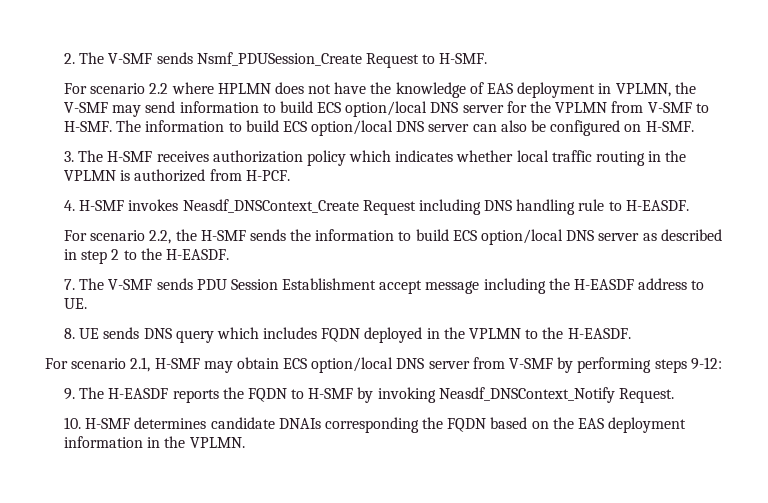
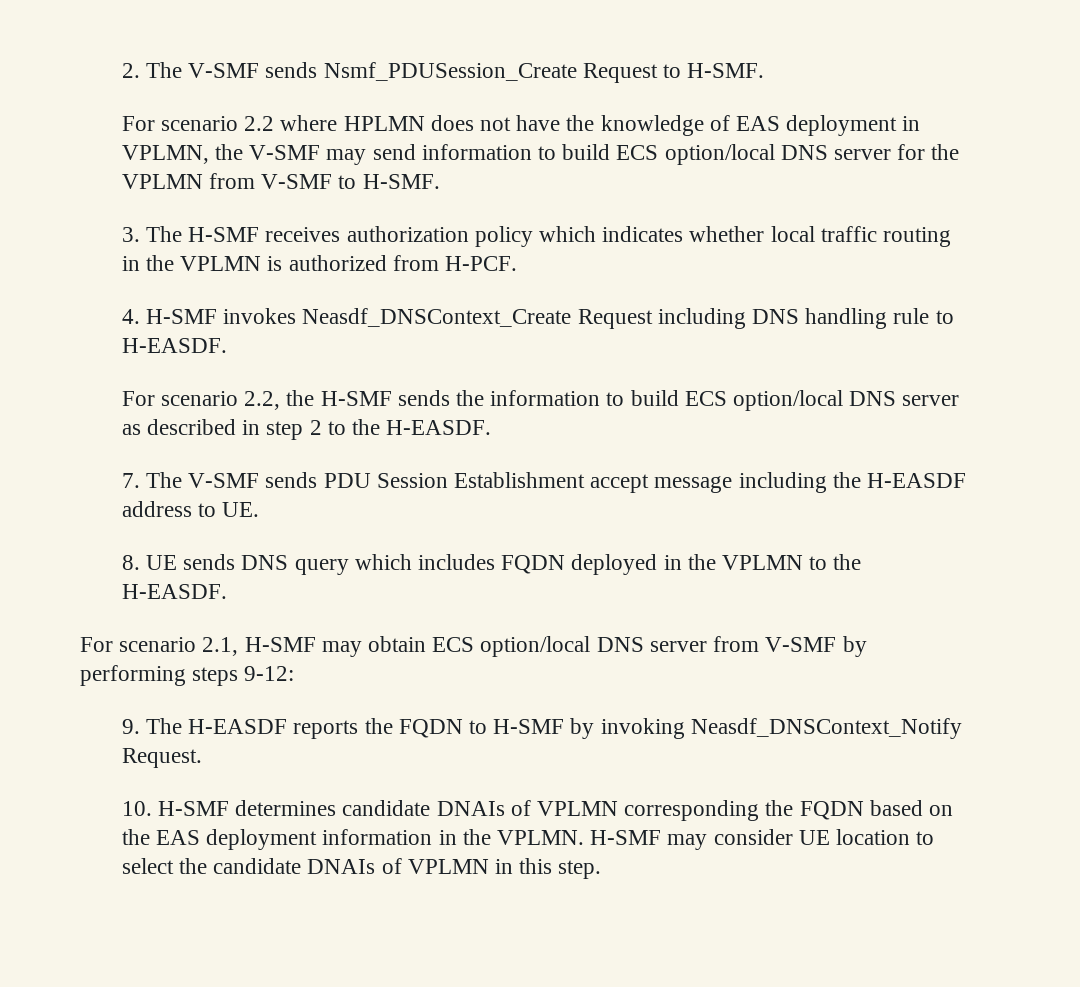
[116,120,694,136] The information to build ECS option/local DNS server can also be configured on H-SMF. -> (440, 181) none
(321, 423) none -> [510,800,618,816] of VPLMN
(245, 442) none -> [590,829,935,850] [121,858,602,879] H-SMF may consider UE location to select the candidate DNAIs of VPLMN in this step.

